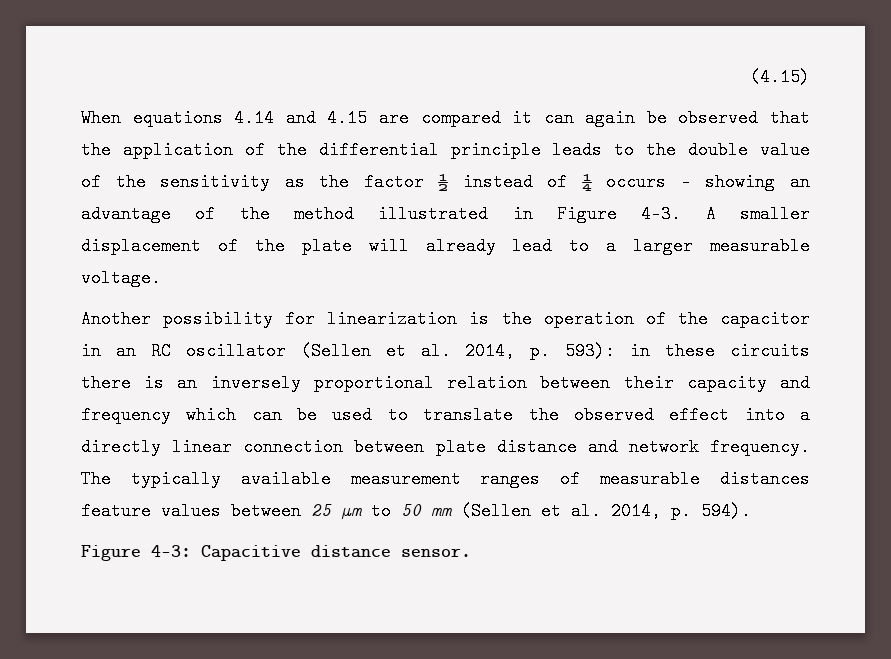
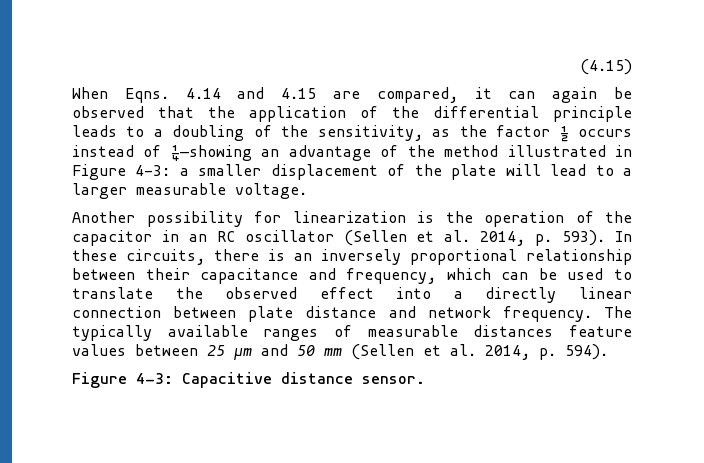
[132,109,223,127] equations -> [124,88,169,103] Eqns.
[420,109,501,127] compared -> [376,87,458,103] compared,
[646,141,810,159] [81,173,271,191] the double value of the sensitivity -> [153,125,423,141] a doubling of the sensitivity,
(450, 182) none -> [578,129,632,137] occurs
[580,173,776,191] ¼ occurs - showing -> [170,145,252,161] ¼—showing
[641,205,716,223] 4-3. A -> [135,165,189,176] 4-3: a
[425,237,496,255] already -> (541, 170) none
[565,342,810,360] 593): in these circuits -> [562,230,633,246] [72,249,205,265] 593). In these circuits,
[447,374,528,392] relation -> [526,249,632,265] relationship
[686,374,810,392] [81,406,171,424] capacity and frequency -> [200,268,437,284] capacitance and frequency,
[350,470,461,488] measurement -> (248, 331) none
[371,502,391,520] to -> [261,344,288,356] and

